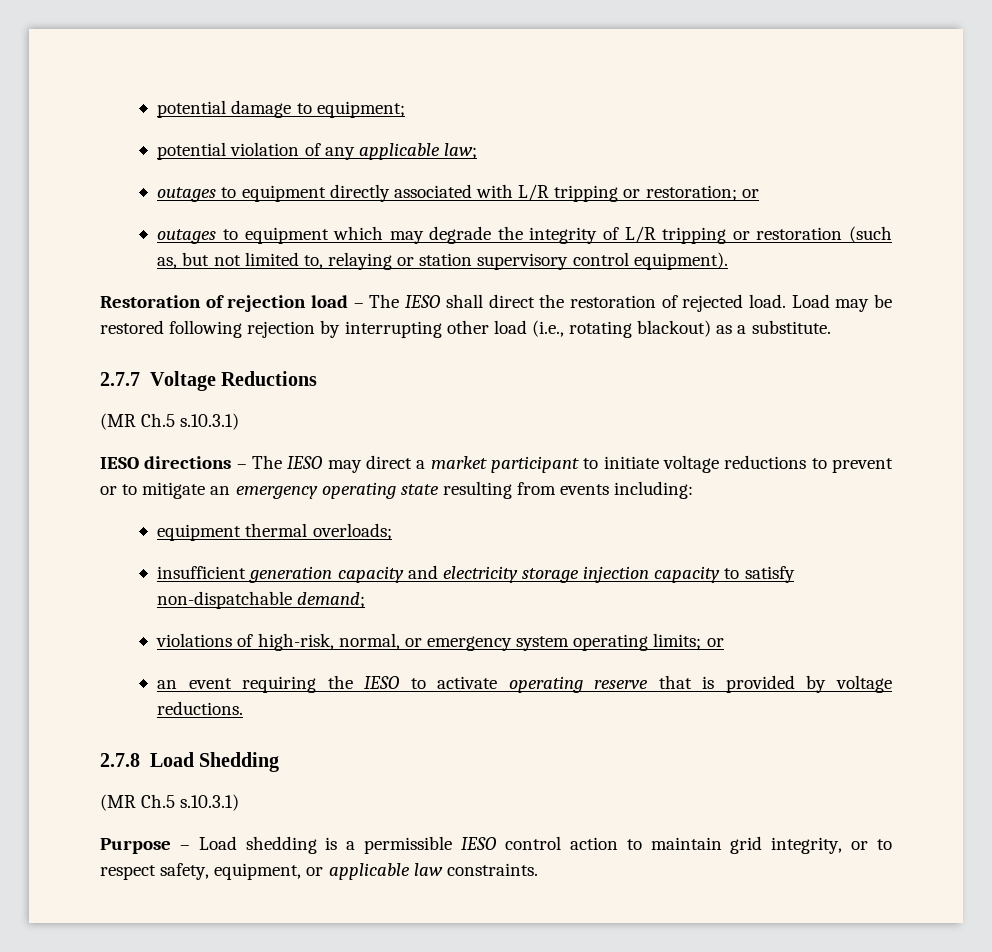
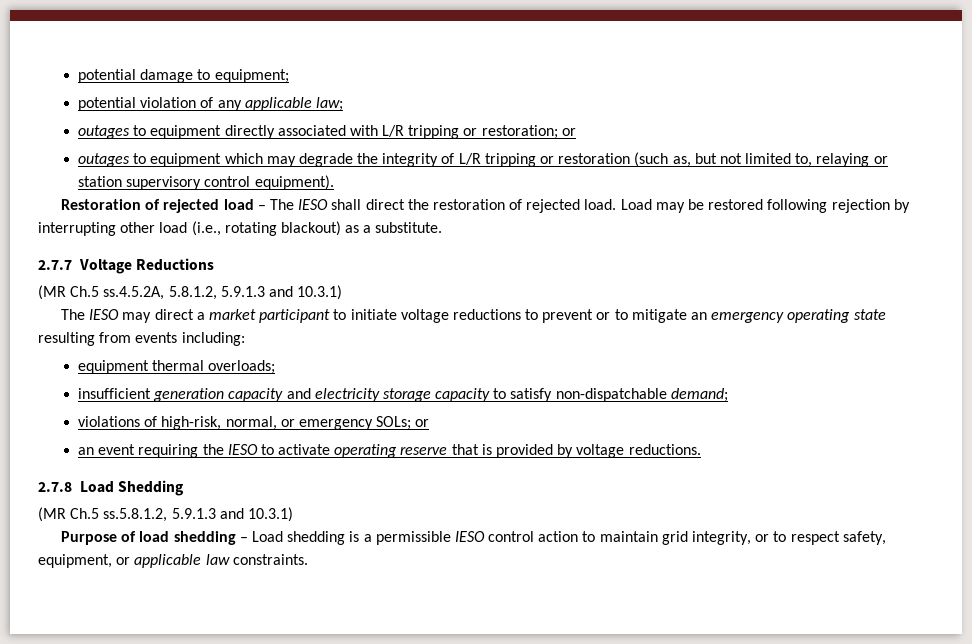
[227,295,307,312] rejection -> [163,199,220,213] rejected
[180,413,240,430] [100,456,247,469] s.10.3.1) // IESO directions – -> [103,285,343,300] ss.4.5.2A, 5.8.1.2, 5.9.1.3 and 10.3.1) //
[583,566,650,583] injection -> (431, 395) none
[516,633,702,651] system operating limits; -> [376,416,412,430] SOLs;
[180,794,240,811] [100,838,171,854] s.10.3.1) // Purpose -> [103,507,293,522] [61,531,236,545] ss.5.8.1.2, 5.9.1.3 and 10.3.1) // Purpose of load shedding

